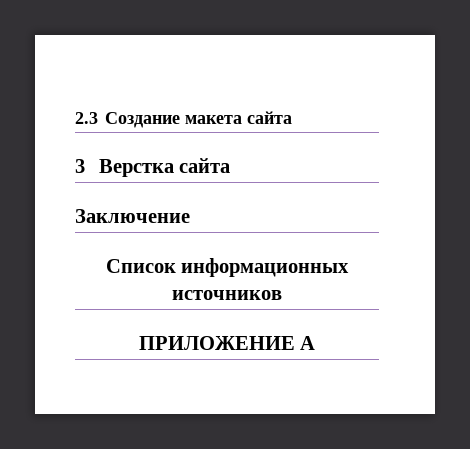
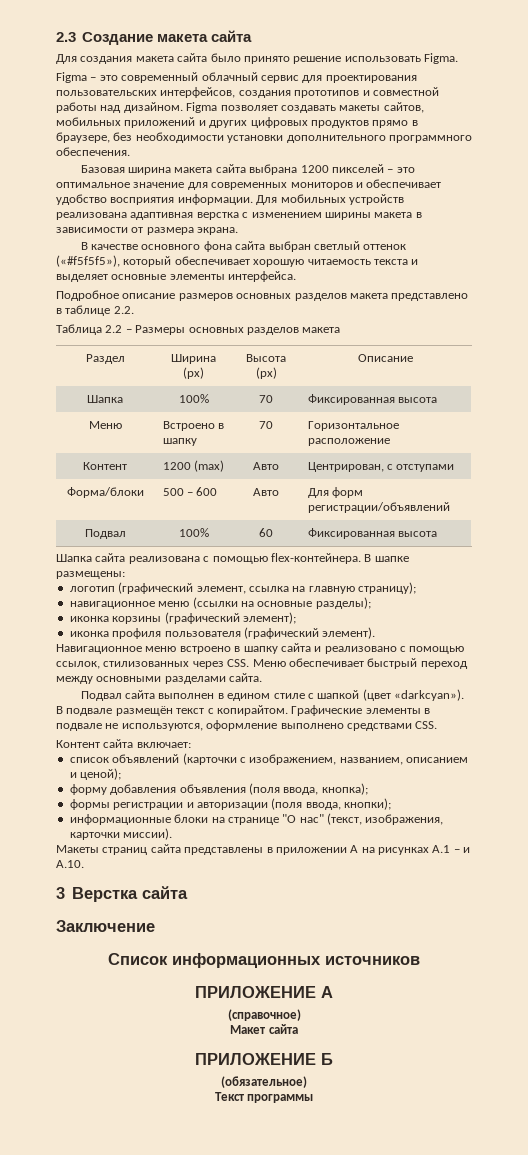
(293, 117) none -> [56,53,458,64] [56,72,417,83] [56,87,439,98] [56,102,424,113] [56,117,418,128] [56,132,472,143] [56,147,130,156] [80,164,415,175] [56,179,442,190] [56,194,404,205] [56,212,422,220] [56,227,239,235] [80,241,407,252] [56,255,419,267] [56,271,297,282] [56,290,469,301] [56,305,134,316] [56,324,341,335] [85,354,125,364] [171,354,216,364] [183,367,204,379] [246,354,286,362] [255,367,277,379] [357,354,413,362] [87,395,123,403] [178,394,209,403] [259,395,273,403] [307,394,437,405] [88,421,122,429] [162,421,224,431] [162,438,197,446] [259,421,273,429] [307,421,399,431] [307,438,390,446] [83,462,127,470] [162,460,224,472] [253,462,279,470] [307,462,455,472] [66,487,144,498] [162,487,218,496] [253,488,279,496] [307,487,363,498] [307,502,450,513] [84,529,126,539] [178,528,209,537] [259,528,273,537] [307,528,437,539] [56,553,409,564] [56,571,125,579] [69,582,416,594] [69,597,371,609] [69,612,296,624] [69,627,376,639] [56,643,465,654] [56,658,468,669] [56,673,263,684] [80,689,465,701] [56,705,430,716] [56,720,438,731] [56,739,191,748] [69,753,468,765] [69,768,122,780] [69,783,368,795] [69,798,391,810] [69,813,444,825] [69,828,173,840] [56,844,471,855] [56,860,84,868] // Для создания макета сайта было принято решение использовать Figma. // Figma – это современный облачный сервис для проектирования пользовательских интерфейсов, создания прототипов и совместной работы над дизайном. Figma позволяет создавать макеты сайтов, мобильных приложений и других цифровых продуктов прямо в браузере, без необходимости установки дополнительного программного обеспечения. // Базовая ширина макета сайта выбрана 1200 пикселей – это оптимальное значение для современных мониторов и обеспечивает удобство восприятия информации. Для мобильных устройств реализована адаптивная верстка с изменением ширины макета в зависимости от размера экрана. // В качестве основного фона сайта выбран светлый оттенок («#f5f5f5»), который обеспечивает хорошую читаемость текста и выделяет основные элементы интерфейса. // Подробное описание размеров основных разделов макета представлено в таблице 2.2. // Таблица 2.2 – Размеры основных разделов макета // Раздел | Ширина (px) | Высота (px) | Описание // Шапка | 100% | 70 | Фиксированная высота // Меню | Встроено в шапку | 70 | Горизонтальное расположение // Контент | 1200 (max) | Авто | Центрирован, с отступами // Форма/блоки | 500 – 600 | Авто | Для форм регистрации/объявлений // Подвал | 100% | 60 | Фиксированная высота // Шапка сайта реализована с помощью flex-контейнера. В шапке размещены: // логотип (графический элемент, ссылка на главную страницу); // навигационное меню (ссылки на основные разделы); // иконка корзины (графический элемент); // иконка профиля пользователя (графический элемент). // Навигационное меню встроено в шапку сайта и реализовано с помощью ссылок, стилизованных через CSS. Меню обеспечивает быстрый переход между основными разделами сайта. // Подвал сайта выполнен в едином стиле с шапкой (цвет «darkcyan»). В подвале размещён текст с копирайтом. Графические элементы в подвале не используются, оформление выполнено средствами CSS. // Контент сайта включает: // список объявлений (карточки с изображением, названием, описанием и ценой); // форму добавления объявления (поля ввода, кнопка); // формы регистрации и авторизации (поля ввода, кнопки); // информационные блоки на странице "О нас" (текст, изображения, карточки миссии). // Макеты страниц сайта представлены в приложении А на рисунках А.1 – и А.10.
(316, 343) none -> [227,1009,301,1021] [230,1024,298,1034] [195,1053,333,1065] [221,1076,307,1088] [214,1092,314,1103] // (справочное) // Макет сайта // ПРИЛОЖЕНИЕ Б // (обязательное) // Текст программы

